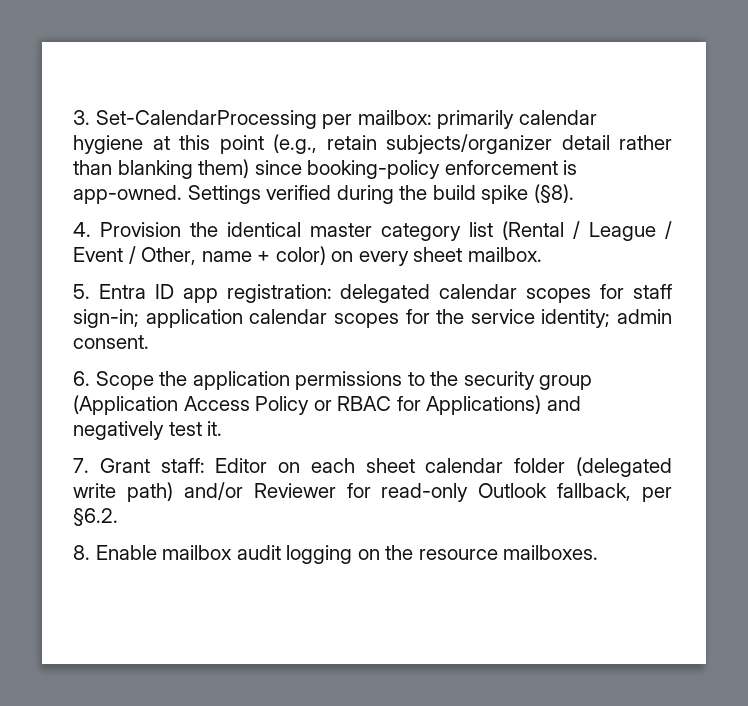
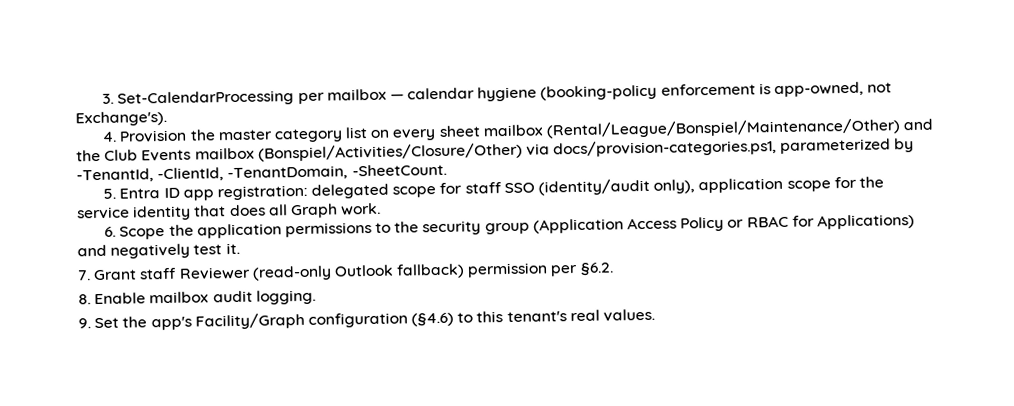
[357,110,597,129] [73,134,672,154] [73,159,578,179] [73,184,574,204] mailbox: primarily calendar hygiene at this point (e.g., retain subjects/organizer detail rather than blanking them) since booking-policy enforcement is app-owned. Settings verified during the build spike (§8). -> [326,81,893,102] [75,110,167,127] mailbox — calendar hygiene (booking-policy enforcement is app-owned, not Exchange's).
[227,222,301,237] identical -> (216, 135) none
[502,221,672,241] [73,246,542,266] (Rental / League / Event / Other, name + color) on every sheet mailbox. -> [370,118,934,141] [76,138,915,162] [76,163,447,183] on every sheet mailbox (Rental/League/Bonspiel/Maintenance/Other) and the Club Events mailbox (Bonspiel/Activities/Closure/Other) via docs/provision-categories.ps1, parameterized by -TenantId, -ClientId, -TenantDomain, -SheetCount.
[439,284,673,303] [73,309,672,328] [73,335,149,349] calendar scopes for staff sign-in; application calendar scopes for the service identity; admin consent. -> [392,176,884,198] [77,202,382,221] scope for staff SSO (identity/audit only), application scope for the service identity that does all Graph work.
[160,457,672,477] [73,482,632,502] staff: Editor on each sheet calendar folder (delegated write path) and/or Reviewer for read-only Outlook fallback, -> [139,262,549,281] staff Reviewer (read-only Outlook fallback) permission
[286,545,599,564] logging on the resource mailboxes. -> [255,289,316,305] [78,308,656,331] logging. // 9. Set the app's Facility/Graph configuration (§4.6) to this tenant's real values.

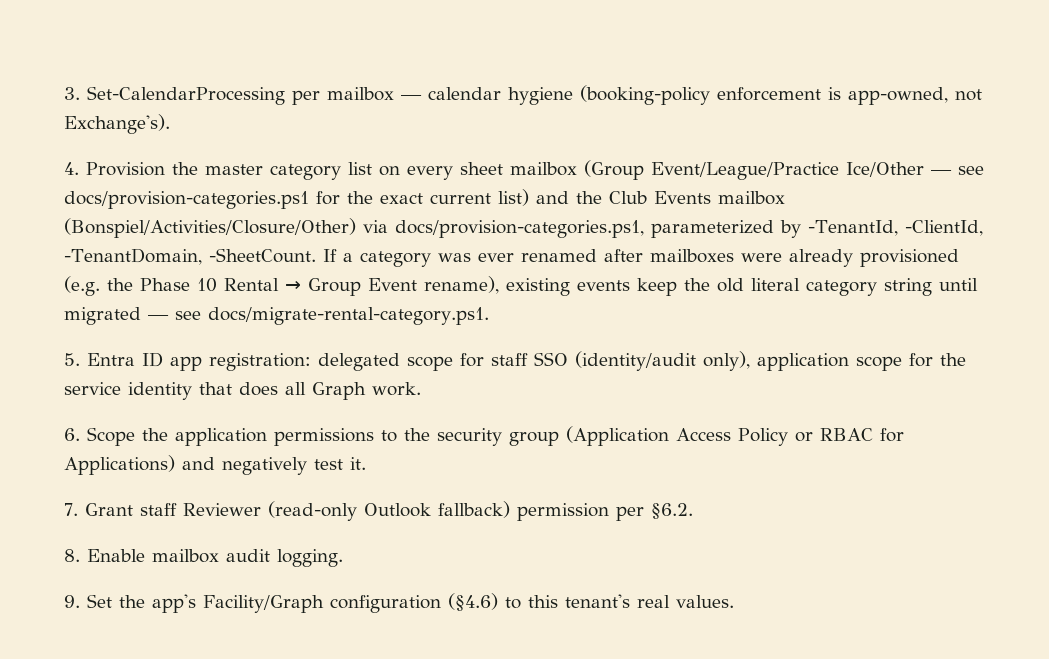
[545,118,901,139] (Rental/League/Bonspiel/Maintenance/Other) -> [584,160,984,180] [64,189,529,209] (Group Event/League/Practice Ice/Other — see docs/provision-categories.ps1 for the exact current list)
(447, 170) none -> [322,249,959,267] [64,276,978,296] [64,307,489,325] If a category was ever renamed after mailboxes were already provisioned (e.g. the Phase 10 Rental → Group Event rename), existing events keep the old literal category string until migrated — see docs/migrate-rental-category.ps1.

